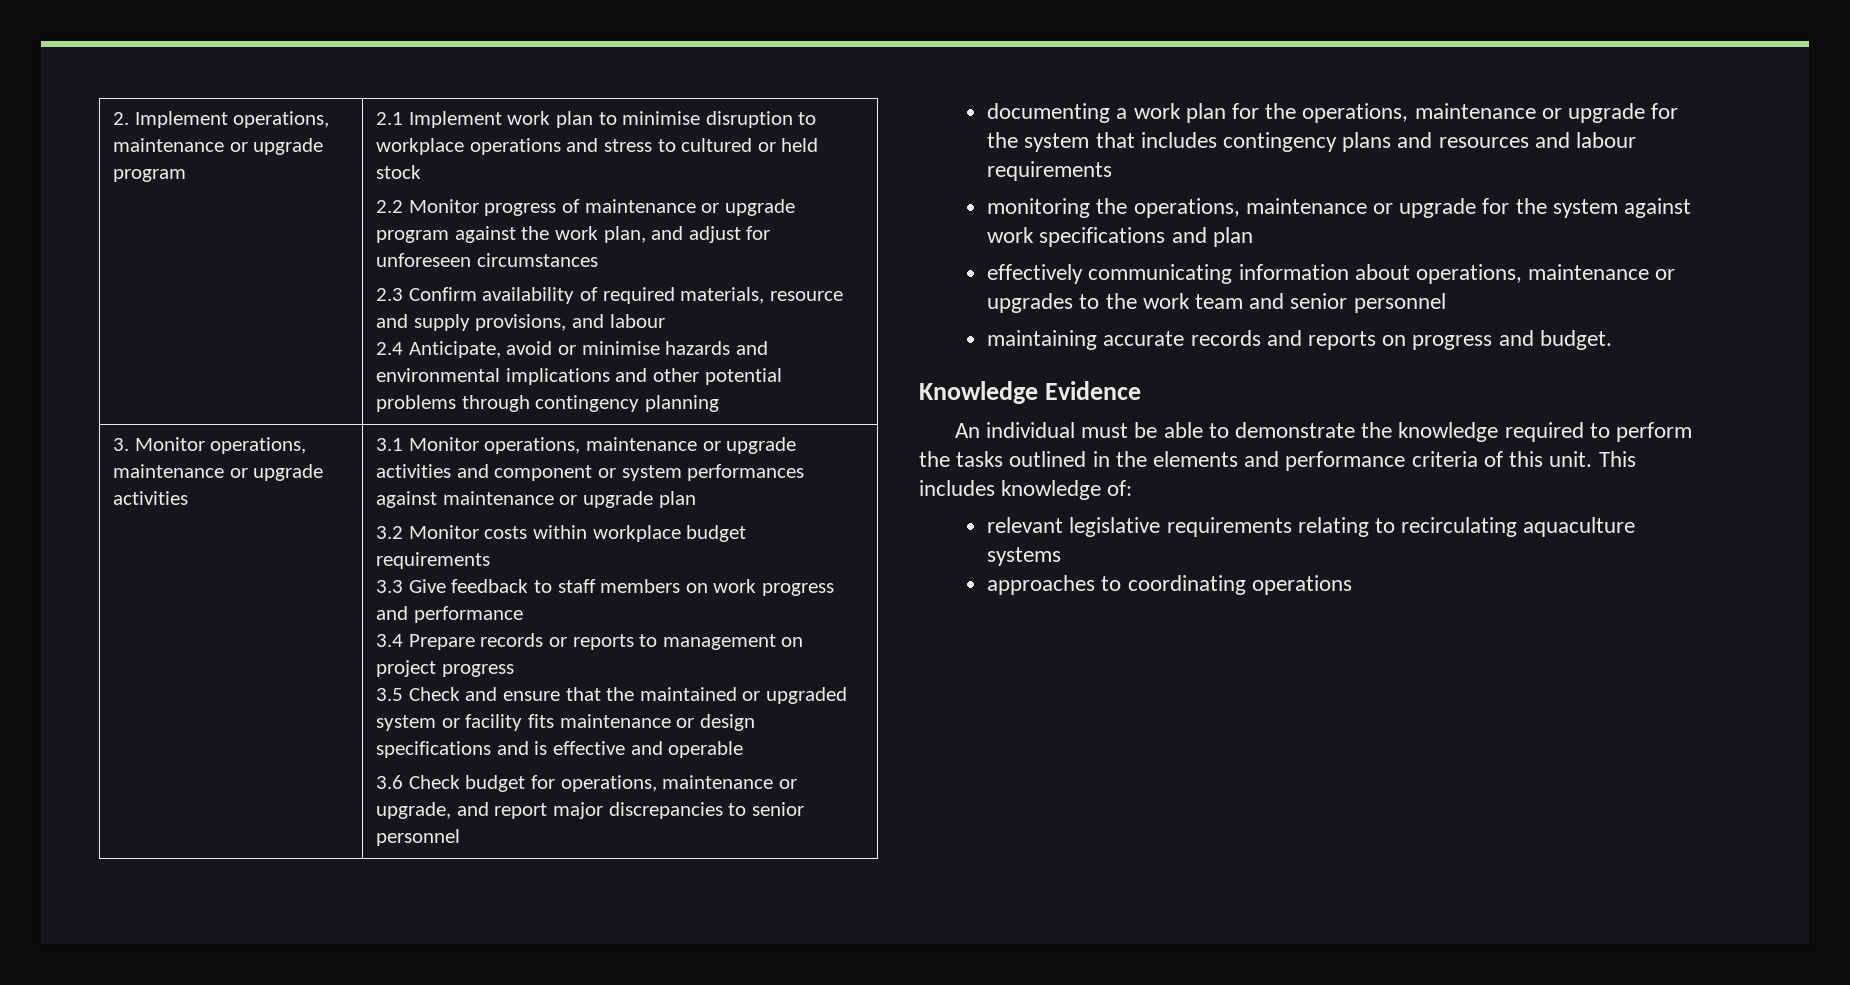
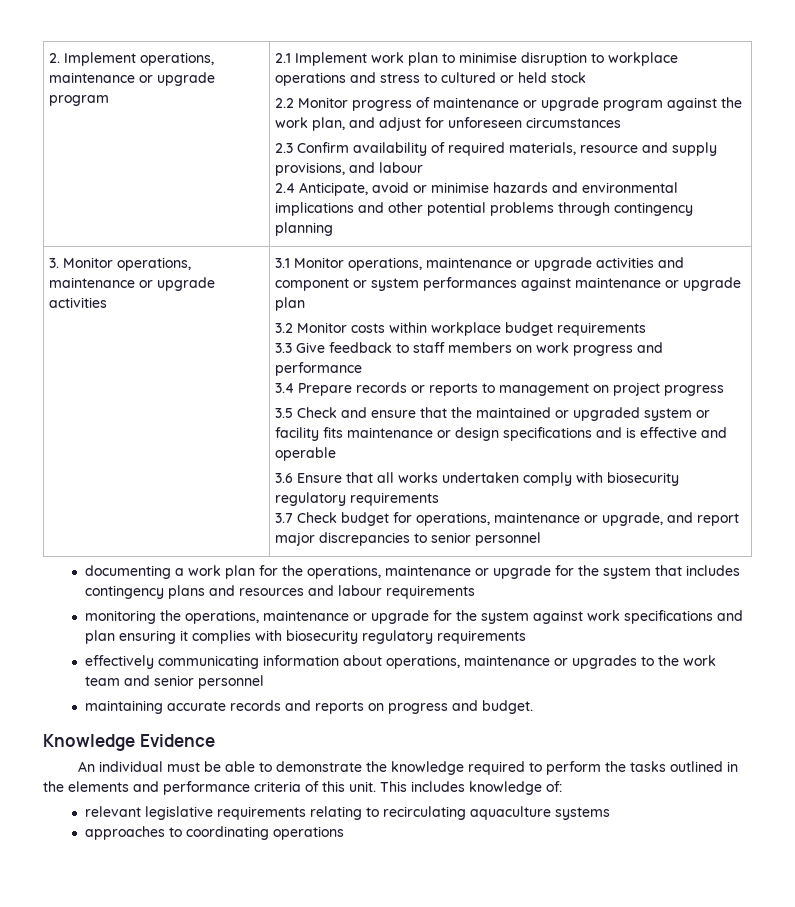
(404, 782) none -> [296,472,679,486] [274,492,439,506] [274,513,293,523] Ensure that all works undertaken comply with biosecurity regulatory requirements // 3.7
(1253, 237) none -> [118,630,526,644] ensuring it complies with biosecurity regulatory requirements

